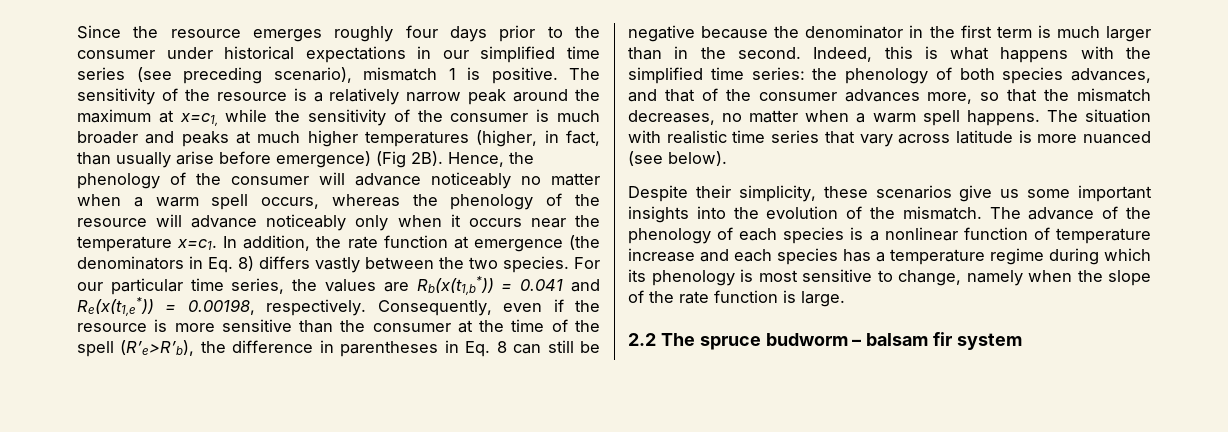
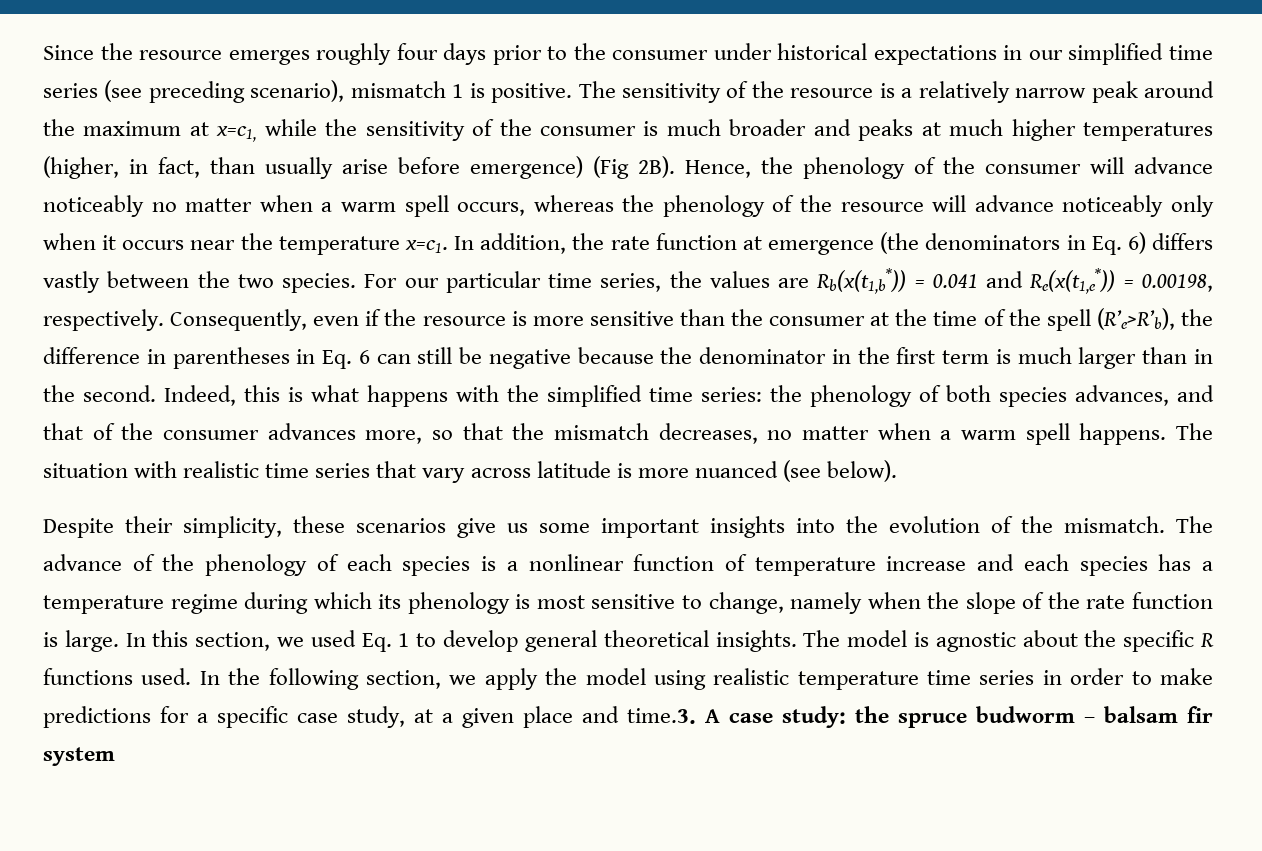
[238,256,254,271] 8) -> [1127,232,1146,254] 6)
[496,341,507,353] 8 -> [358,350,370,364] 6
[628,333,695,346] // 2.2 The -> [125,630,1215,652] [43,668,1213,690] [43,706,889,728] In this section, we used Eq. 1 to develop general theoretical insights. The model is agnostic about the specific R functions used. In the following section, we apply the model using realistic temperature time series in order to make predictions for a specific case study, at a given place and time.3. A case study: the

